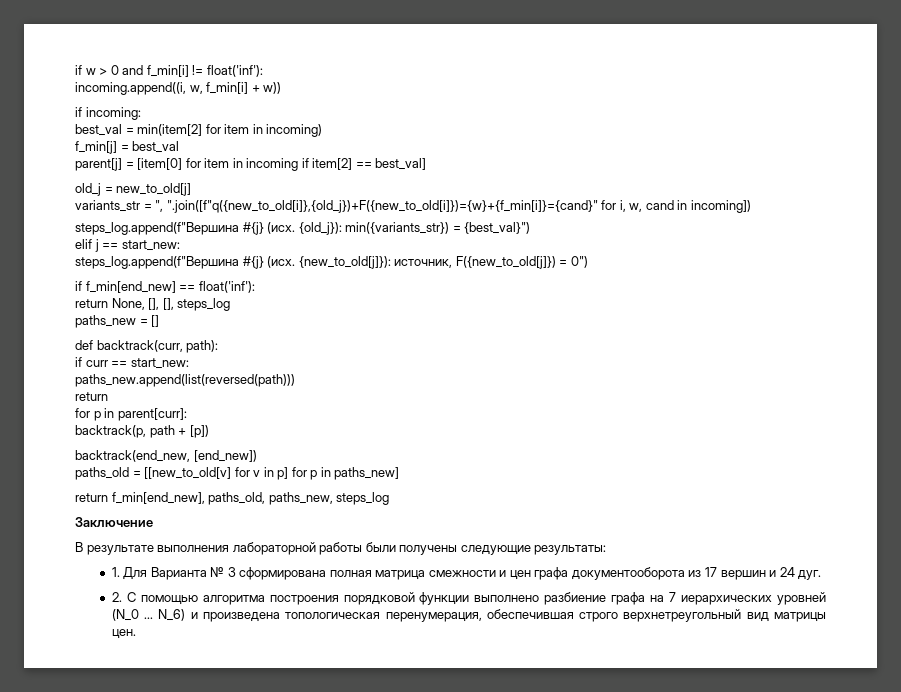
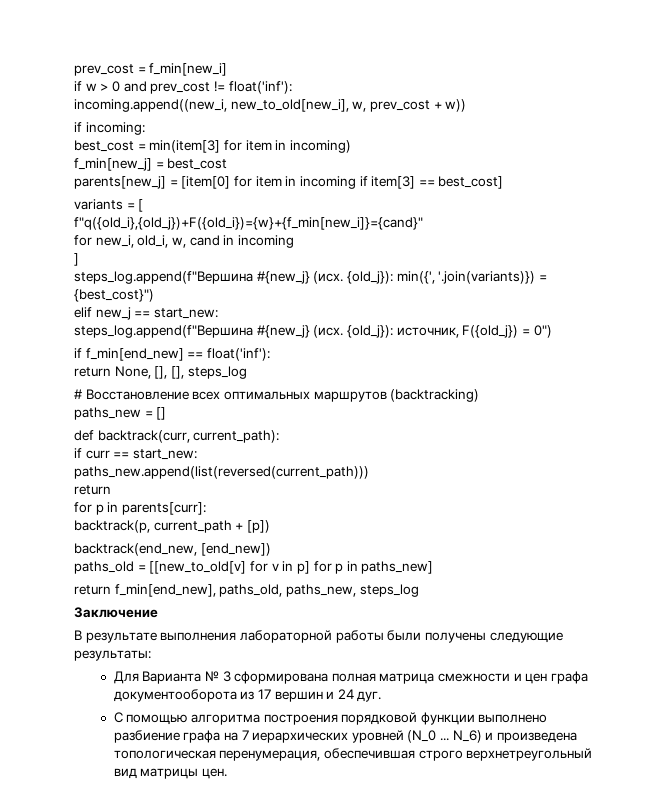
(75, 70) none -> [74,63,228,76] prev_cost = f_min[new_i] //
[146,65,189,77] f_min[i] -> [150,82,211,94] prev_cost
[75,82,249,95] incoming.append((i, w, f_min[i] -> [74,99,430,112] incoming.append((new_i, new_to_old[new_i], w, prev_cost
[75,124,203,136] best_val = min(item[2] -> [74,140,221,153] best_cost = min(item[3]
[75,141,180,154] [75,158,122,171] f_min[j] = best_val // parent[j] -> [74,158,228,171] [74,176,166,189] f_min[new_j] = best_cost // parents[new_j]
[312,158,427,170] [75,183,192,196] [75,200,626,213] item[2] == best_val] // old_j = new_to_old[j] // variants_str = ", ".join([f"q({new_to_old[i]},{old_j})+F({new_to_old[i]})={w}+{f_min[i]}={cand}" for i, -> [371,176,504,189] [74,199,144,212] [74,217,423,230] [74,235,169,248] item[3] == best_cost] // variants = [ // f"q({old_i},{old_j})+F({old_i})={w}+{f_min[new_i]}={cand}" // for new_i, old_i,
[690,200,751,213] [75,222,531,235] incoming]) // steps_log.append(f"Вершина #{j} (исх. {old_j}): min({variants_str}) = {best_val}") -> [237,235,294,248] [74,253,79,266] [74,271,547,284] [74,289,154,302] incoming // ] // steps_log.append(f"Вершина #{new_j} (исх. {old_j}): min({', '.join(variants)}) = {best_cost}")
[94,239,99,252] j -> [95,307,131,320] new_j
[242,256,556,269] #{j} (исх. {new_to_old[j]}): источник, F({new_to_old[j]}) -> [256,325,519,338] #{new_j} (исх. {old_j}): источник, F({old_j})
(231, 304) none -> [74,389,480,402] // # Восстановление всех оптимальных маршрутов (backtracking)
[186,340,219,353] path): -> [193,430,280,443] current_path):
[75,374,295,387] paths_new.append(list(reversed(path))) -> [74,466,369,479] paths_new.append(list(reversed(current_path)))
[117,408,187,421] parent[curr]: -> [121,502,206,515] parents[curr]:
[149,425,175,438] path -> [153,520,232,533] current_path
[111,567,120,577] 1. -> (151, 655) none
[111,592,122,602] 2. -> (382, 696) none

